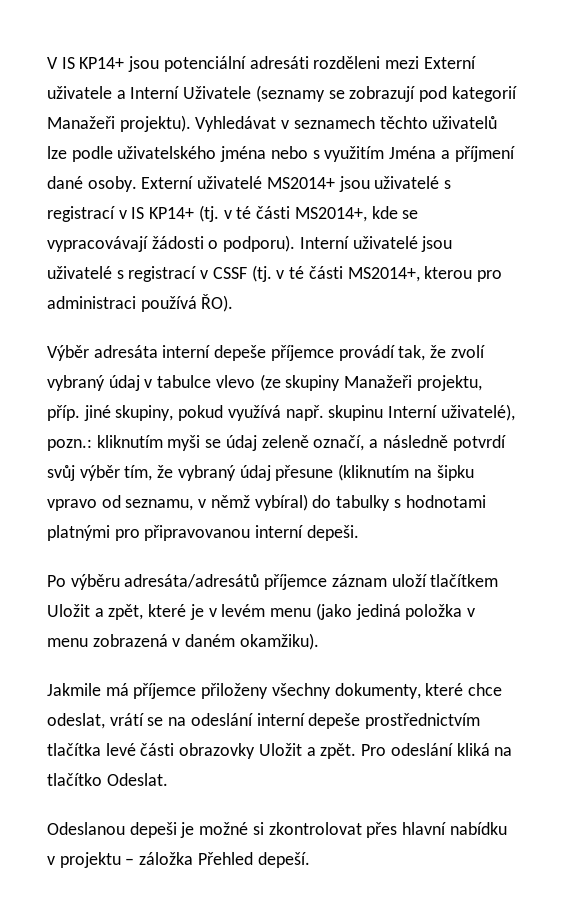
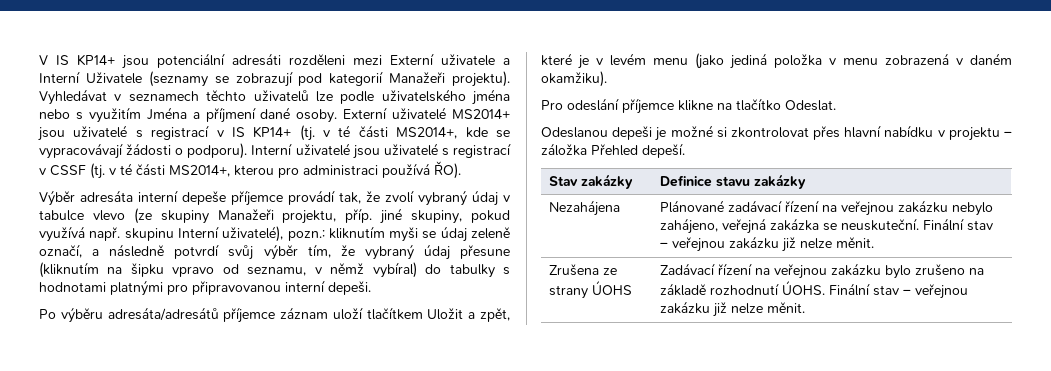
[47,683,503,699] [47,713,481,729] [47,743,490,759] Jakmile má příjemce přiloženy všechny dokumenty, které chce odeslat, vrátí se na odeslání interní depeše prostřednictvím tlačítka levé části obrazovky Uložit a zpět. Pro odeslání kliká -> [541,98,713,114] Pro odeslání příjemce klikne
(310, 860) none -> [549,174,634,189] [660,174,807,189] [549,200,621,216] [660,200,994,216] [660,218,994,234] [660,236,875,252] [549,264,618,276] [549,281,633,299] [660,263,985,279] [660,281,969,299] [660,301,806,317] // Stav zakázky | Definice stavu zakázky // Nezahájena | Plánované zadávací řízení na veřejnou zakázku nebylo zahájeno, veřejná zakázka se neuskuteční. Finální stav – veřejnou zakázku již nelze měnit. // Zrušena ze strany ÚOHS | Zadávací řízení na veřejnou zakázku bylo zrušeno na základě rozhodnutí ÚOHS. Finální stav – veřejnou zakázku již nelze měnit.

